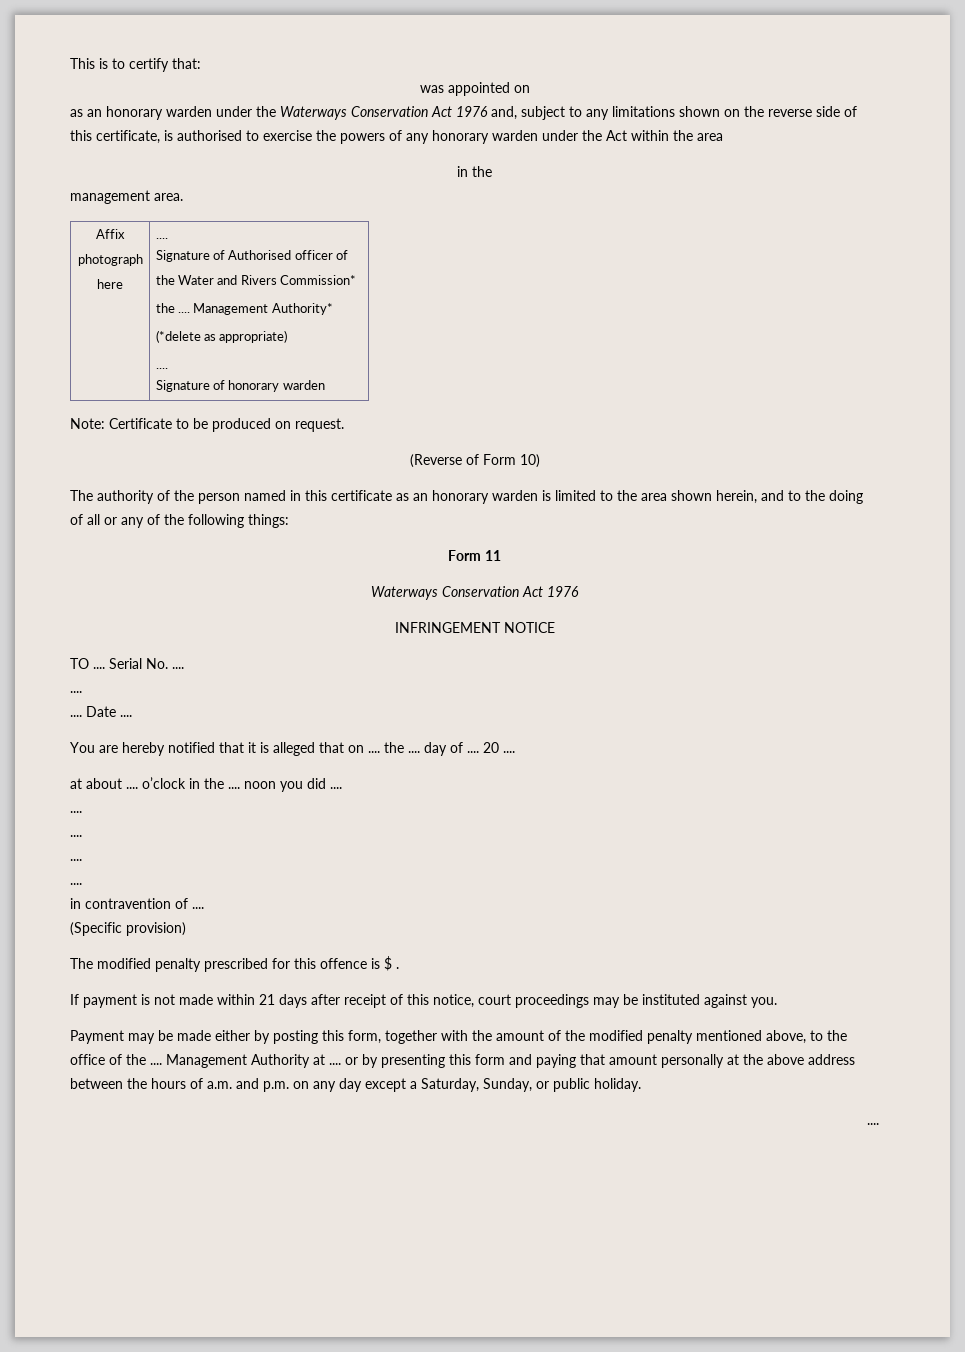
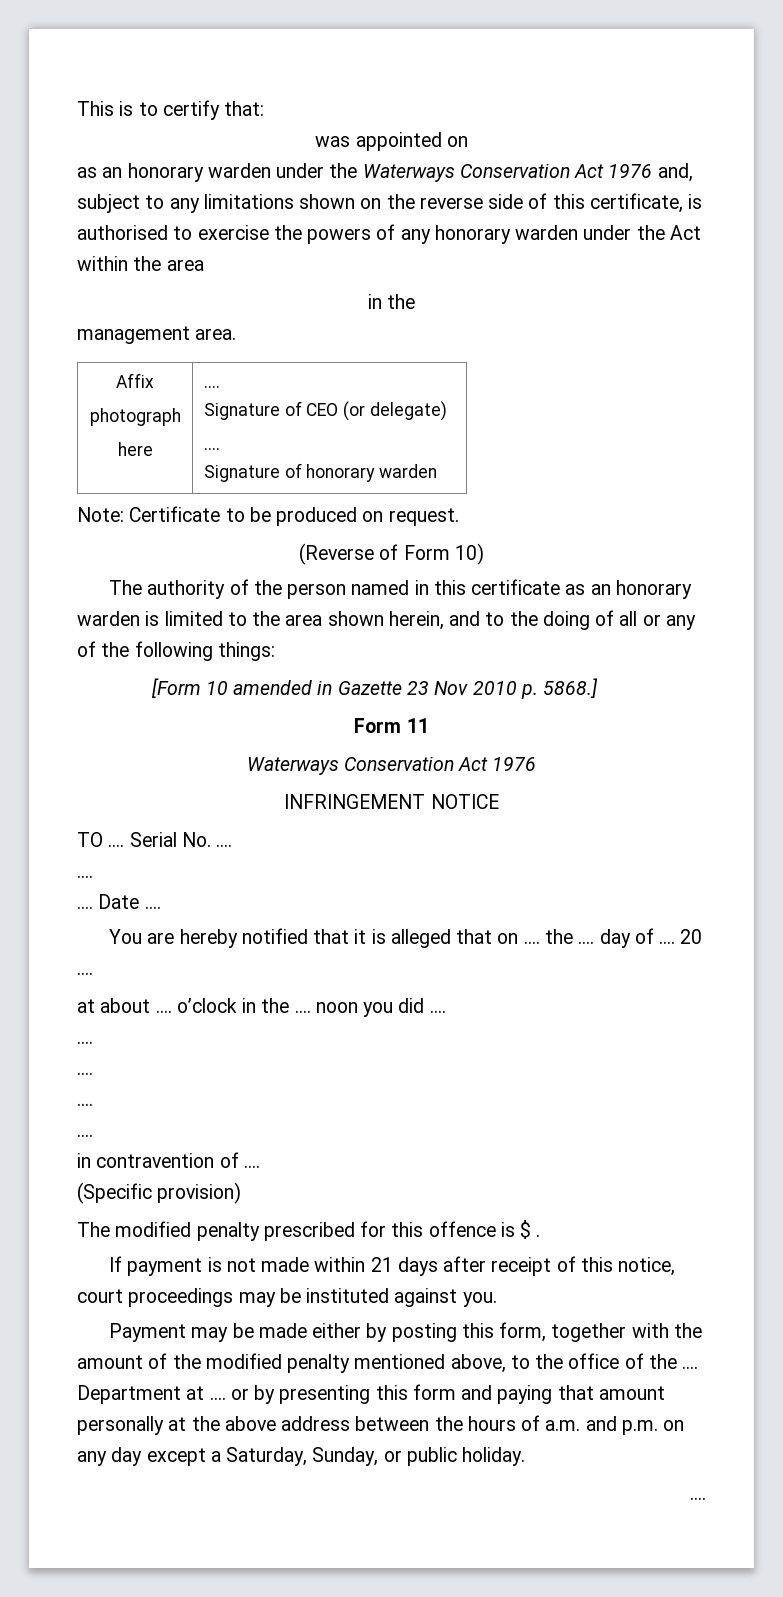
[228,250,349,260] [155,275,357,285] [155,303,333,315] [155,330,288,343] Authorised officer of // the Water and Rivers Commission* // the .... Management Authority* // (*delete as appropriate) -> [306,401,447,421] CEO (or delegate)
(289, 521) none -> [150,678,599,699] // [Form 10 amended in Gazette 23 Nov 2010 p. 5868.]
[166,1054,310,1068] Management Authority -> [77,1385,181,1404] Department

